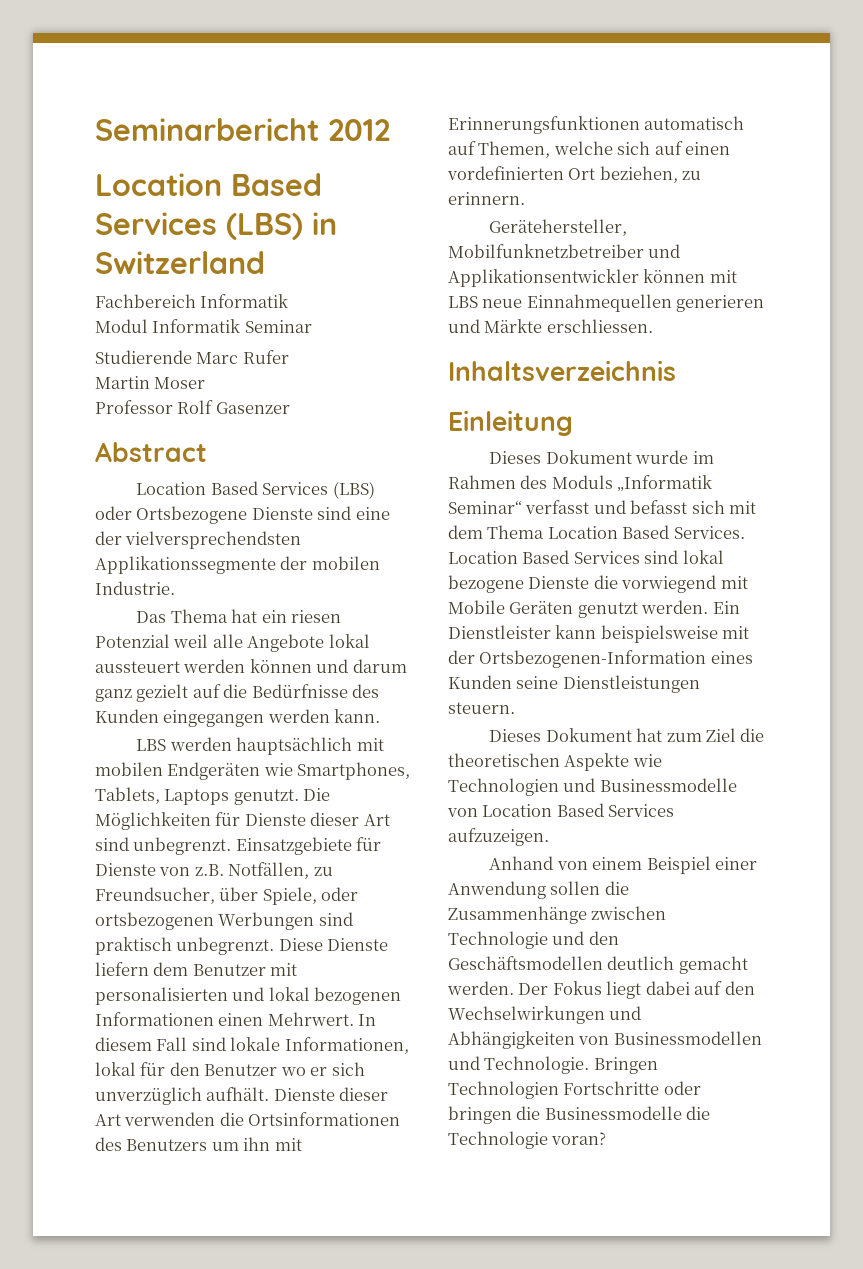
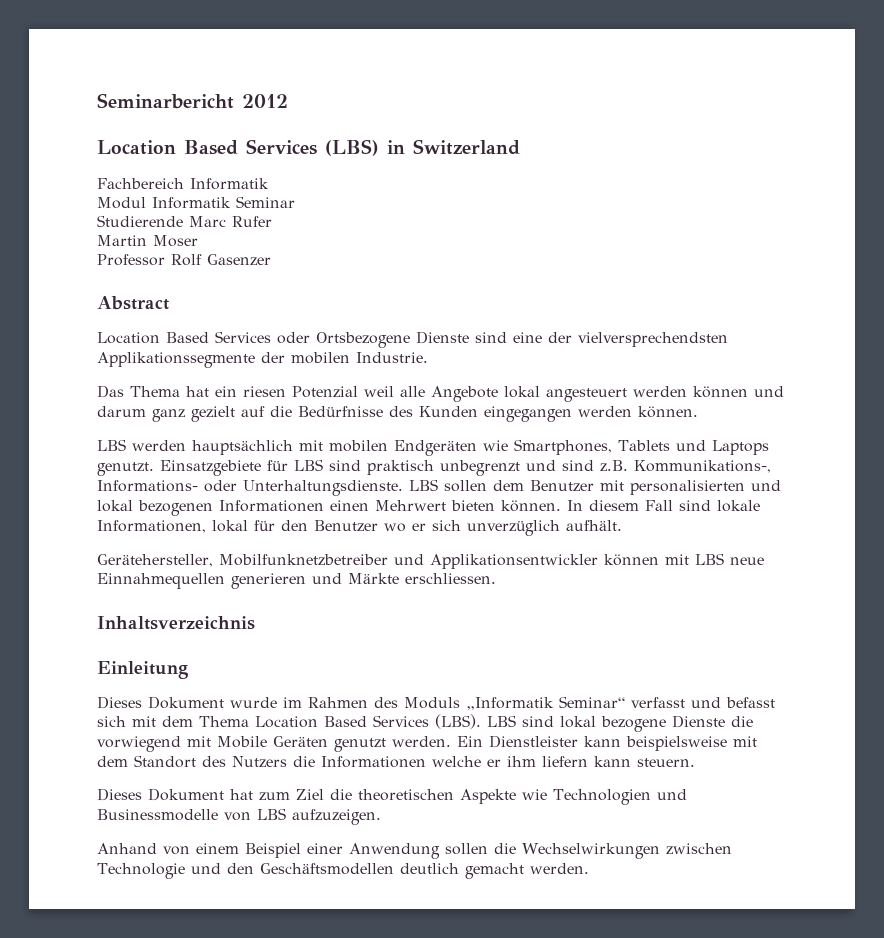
[332,481,375,499] (LBS) -> (271, 337) none
[95,661,180,673] aussteuert -> [546,388,627,402] angesteuert
[334,709,381,723] kann. -> [638,406,698,418] können.
[95,787,331,805] [95,812,390,830] [95,837,382,855] [95,862,333,879] [95,887,359,905] [95,912,353,930] [95,937,389,955] [95,962,149,976] Tablets, Laptops genutzt. Die Möglichkeiten für Dienste dieser Art sind unbegrenzt. Einsatzgebiete für Dienste von z.B. Notfällen, zu Freundsucher, über Spiele, oder ortsbezogenen Werbungen sind praktisch unbegrenzt. Diese Dienste liefern -> [618,440,769,455] [97,459,771,476] [97,479,487,496] Tablets und Laptops genutzt. Einsatzgebiete für LBS sind praktisch unbegrenzt und sind z.B. Kommunikations-, Informations- oder Unterhaltungsdienste. LBS sollen
[267,1012,354,1026] Mehrwert. -> [375,500,561,512] Mehrwert bieten können.
[273,1087,389,1101] [95,1112,401,1126] [95,1137,302,1151] [448,116,745,134] [448,141,731,158] [447,166,702,183] [448,192,525,205] Dienste dieser Art verwenden die Ortsinformationen des Benutzers um ihn mit Erinnerungsfunktionen automatisch auf Themen, welche sich auf einen vordefinierten Ort beziehen, zu erinnern. -> (622, 525) none
[673,526,745,539] [448,550,640,564] Services. Location Based Services -> [373,714,516,729] Services (LBS). LBS
[448,650,753,668] [448,675,700,693] der Ortsbezogenen-Information eines Kunden seine Dienstleistungen -> [97,755,631,768] dem Standort des Nutzers die Informationen welche er ihm liefern kann
[482,803,675,817] Location Based Services -> [257,808,286,820] LBS
[448,906,587,924] Zusammenhänge -> [522,843,660,859] Wechselwirkungen
[518,981,755,999] [448,1006,642,1024] [448,1031,762,1049] [448,1056,658,1074] [448,1081,701,1099] [448,1106,711,1124] [448,1131,607,1149] Der Fokus liegt dabei auf den Wechselwirkungen und Abhängigkeiten von Businessmodellen und Technologie. Bringen Technologien Fortschritte oder bringen die Businessmodelle die Technologie voran? -> (589, 868) none

